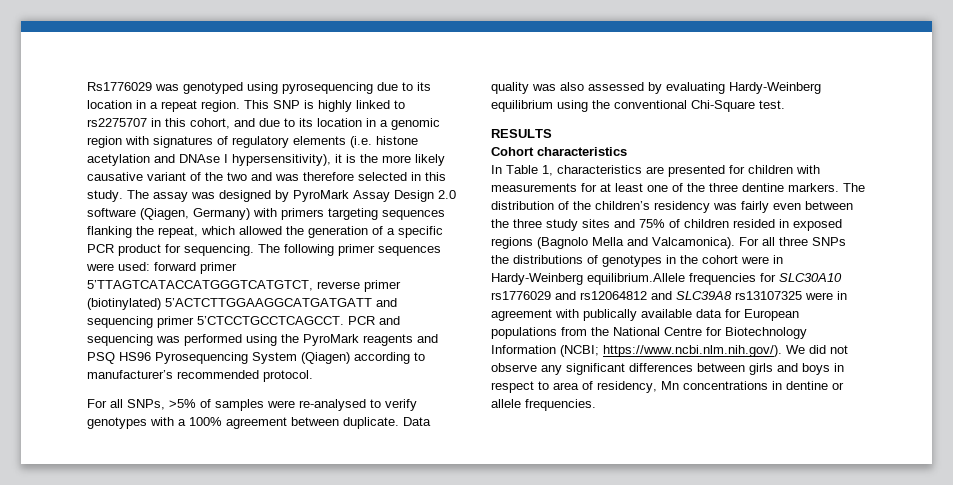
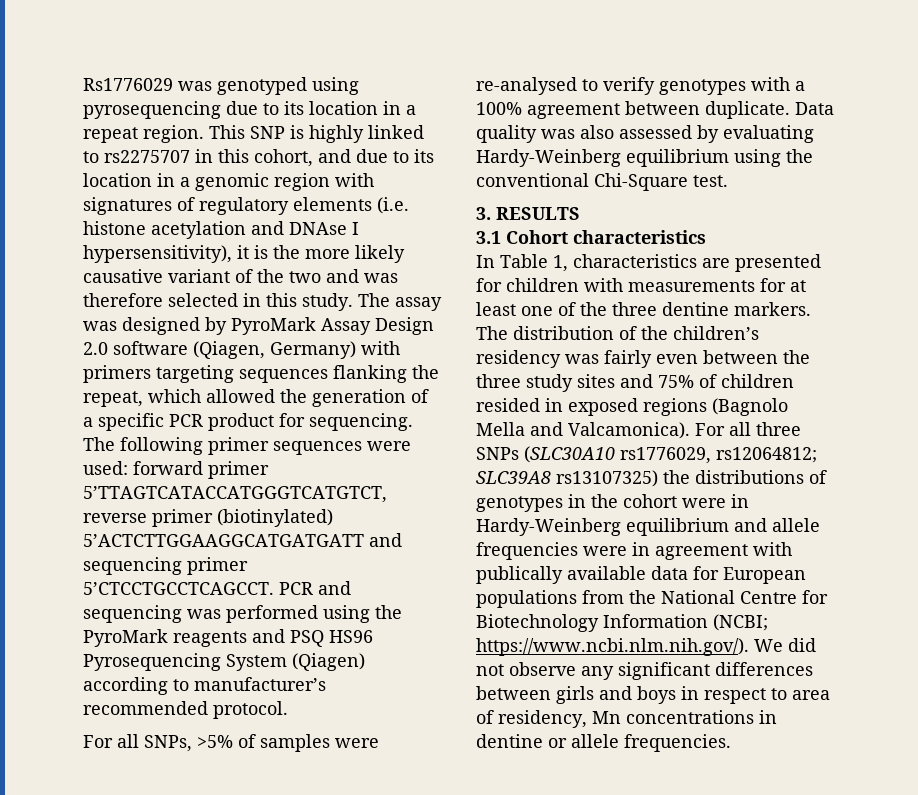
(785, 104) none -> [476,207,491,220] 3.
(552, 133) none -> [476,231,501,244] 3.1
(846, 241) none -> [524,446,817,464] [476,470,658,487] (SLC30A10 rs1776029, rs12064812; SLC39A8 rs13107325)
[587,273,842,285] [491,291,802,300] equilibrium.Allele frequencies for SLC30A10 rs1776029 and rs12064812 and SLC39A8 rs13107325 -> [626,518,820,536] [476,542,578,560] equilibrium and allele frequencies

